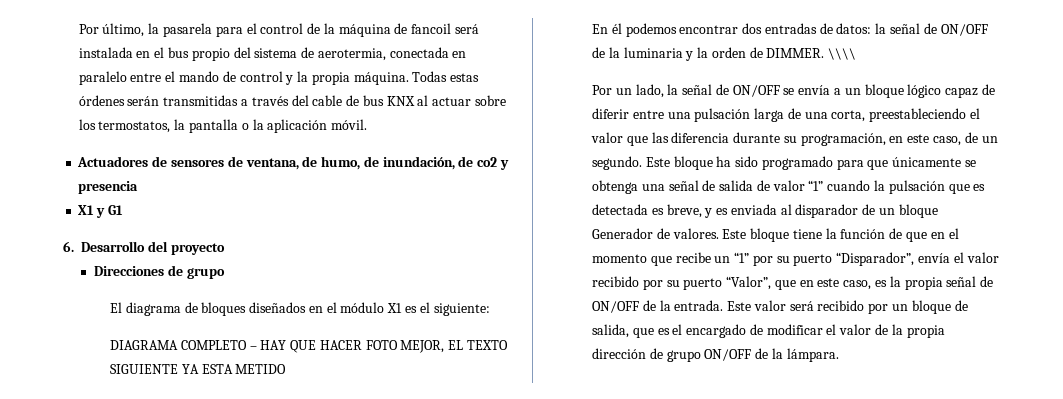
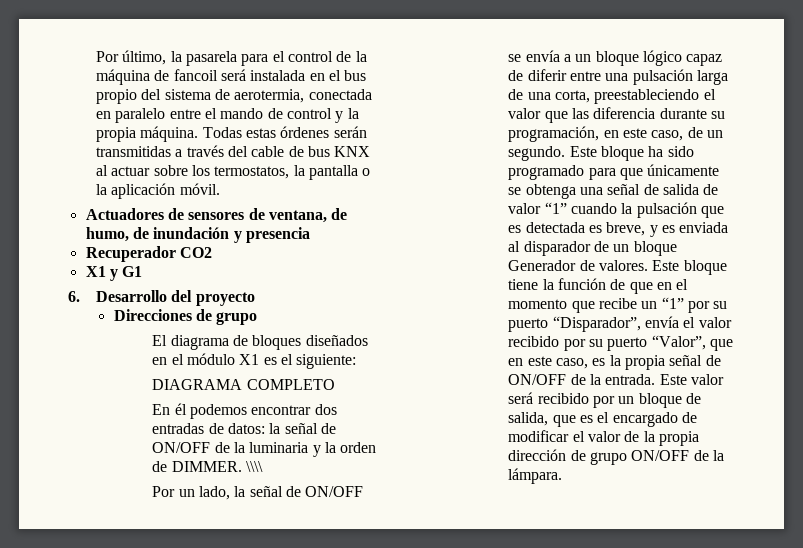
[382,156,498,170] inundación, de co2 -> [153,227,230,239] inundación
(139, 187) none -> [85,246,212,262] // Recuperador CO2
[249,340,509,353] [110,364,287,374] – HAY QUE HACER FOTO MEJOR, EL TEXTO SIGUIENTE YA ESTA METIDO -> (335, 384) none

